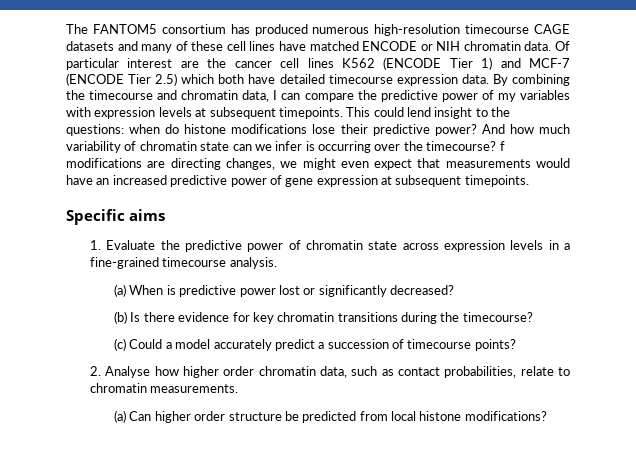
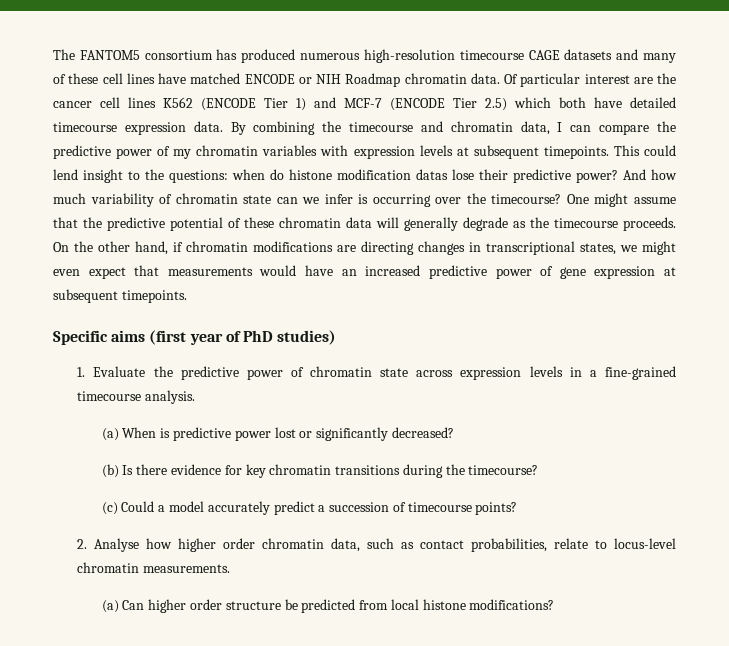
(461, 46) none -> [345,73,401,87] Roadmap
(516, 97) none -> [196,145,259,156] chromatin
[231,124,308,134] modifications -> [337,169,448,180] modification datas
[499,141,505,151] [66,158,275,170] f modifications are directing changes, -> [566,193,676,207] [53,217,676,231] [53,241,616,255] One might assume that the predictive potential of these chromatin data will generally degrade as the timecourse proceeds. On the other hand, if chromatin modifications are directing changes in transcriptional states,
(166, 215) none -> [149,330,337,345] (first year of PhD studies)
(570, 371) none -> [614,538,677,549] locus-level

